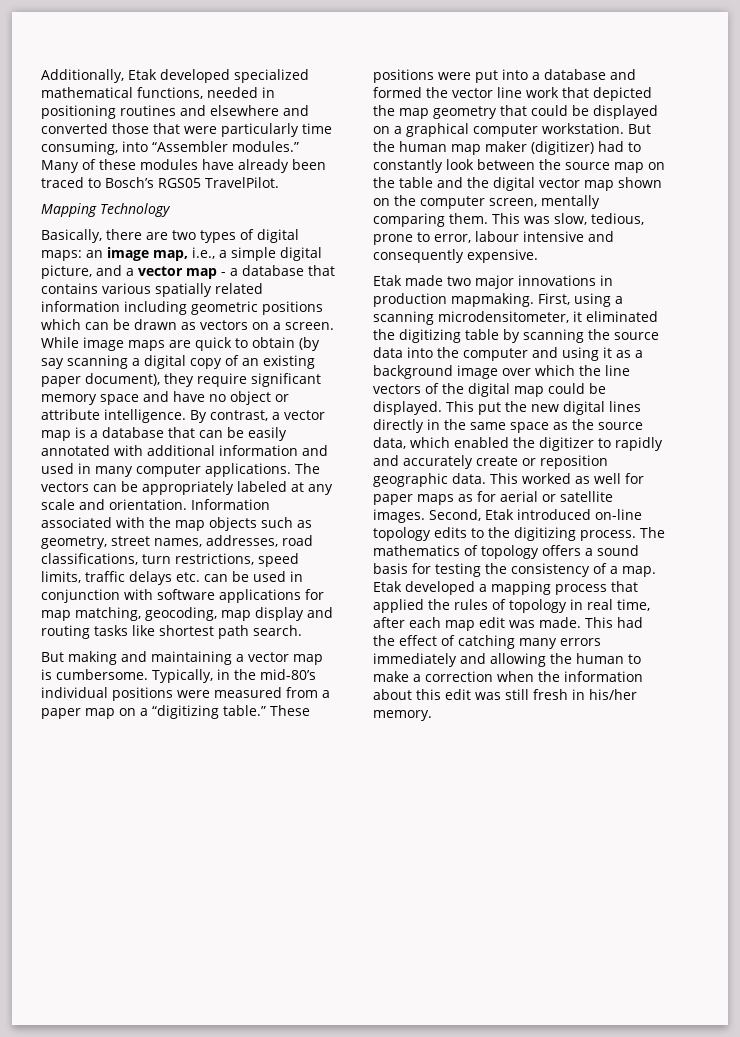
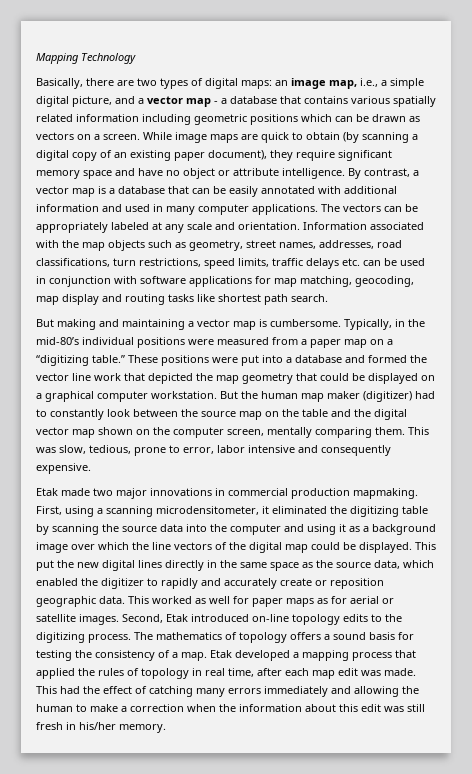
[41,69,309,83] [41,87,275,99] [41,105,309,119] [41,123,332,137] [41,141,299,155] [41,159,326,173] [41,177,279,188] Additionally, Etak developed specialized mathematical functions, needed in positioning routines and elsewhere and converted those that were particularly time consuming, into “Assembler modules.” Many of these modules have already been traced to Bosch’s RGS05 TravelPilot. // -> (36, 58) none
[41,358,64,369] say -> (359, 137) none
[475,231,519,242] labour -> [217,445,245,453] labor
(613, 280) none -> [228,488,288,496] commercial

